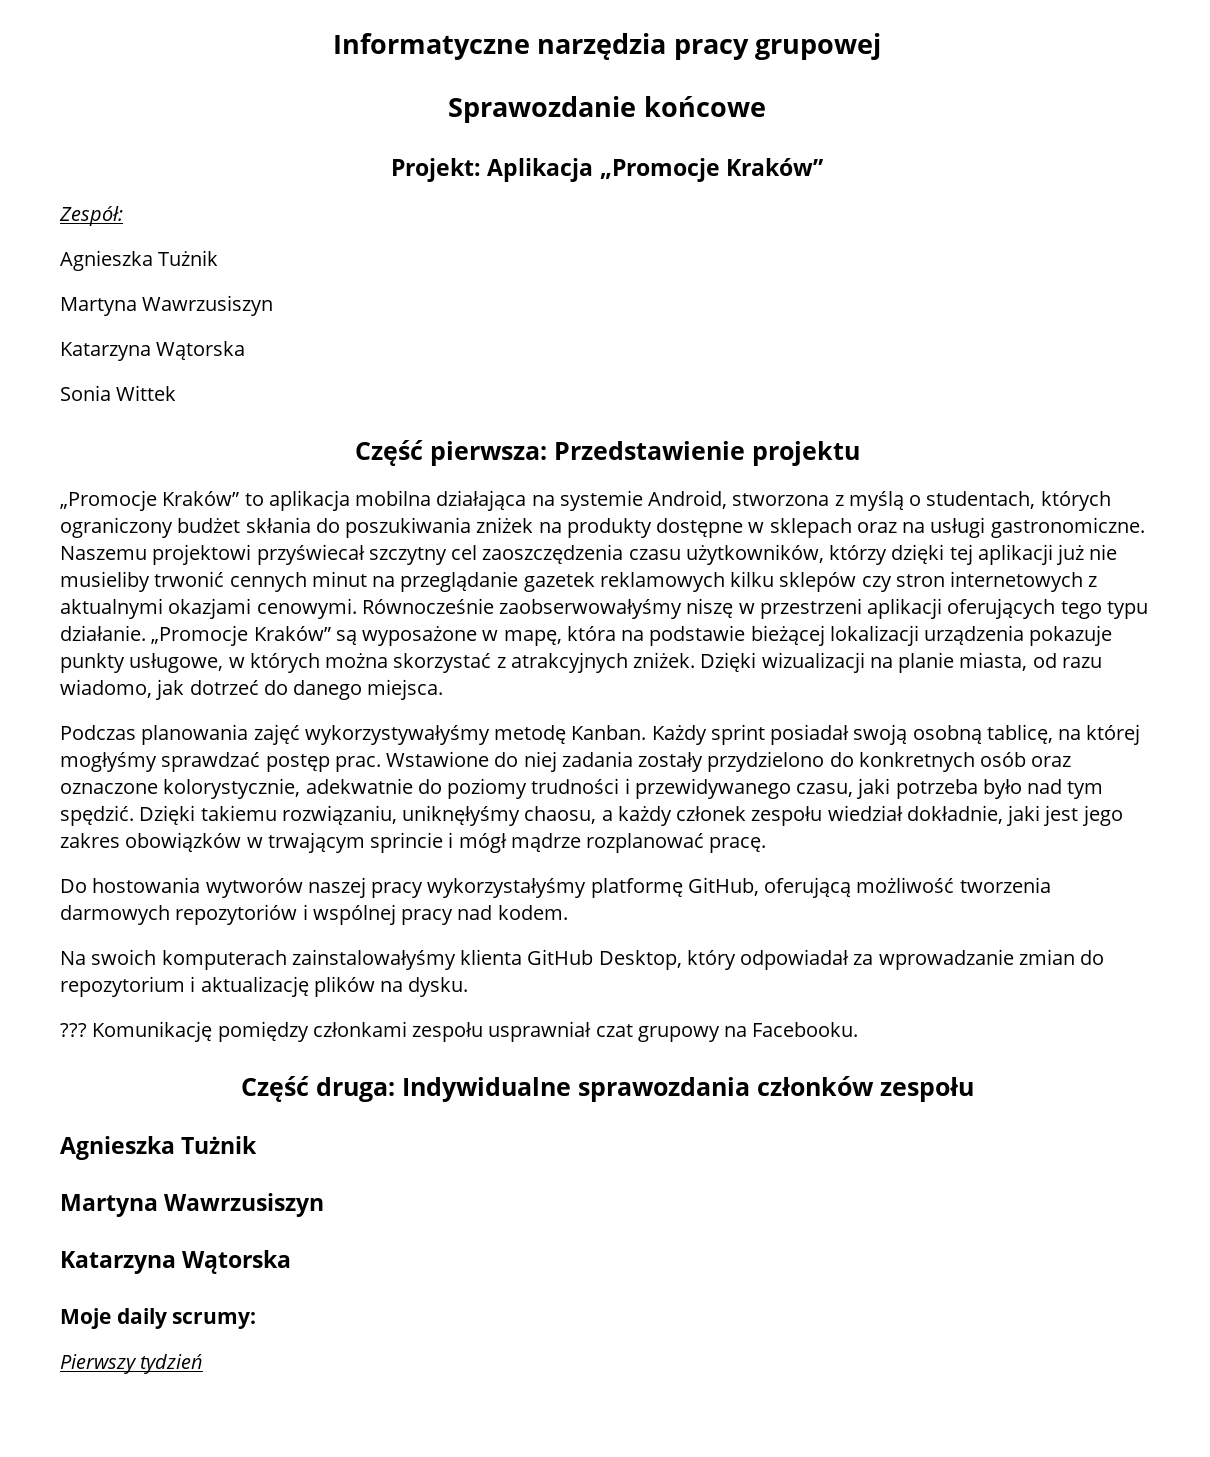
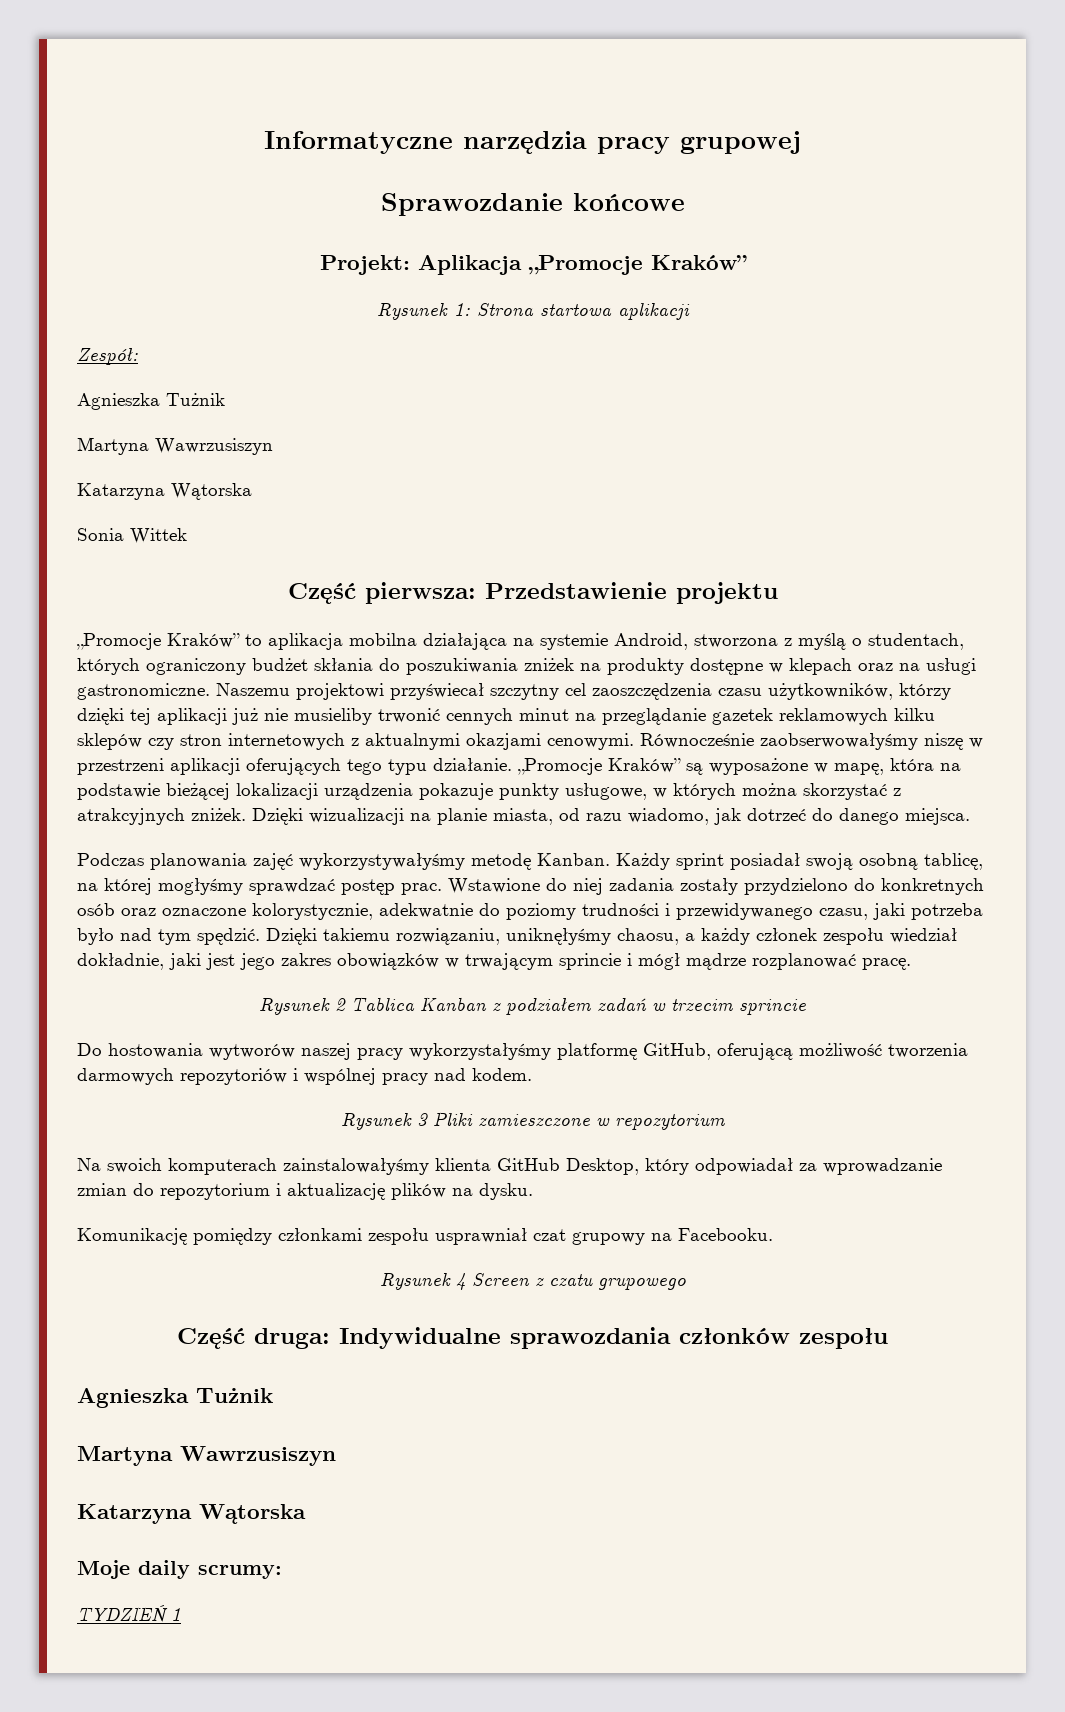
(823, 167) none -> [376,303,690,320] // Rysunek 1: Strona startowa aplikacji
[769,518,852,538] sklepach -> [789,658,852,675] klepach
(767, 845) none -> [259,997,806,1015] // Rysunek 2 Tablica Kanban z podziałem zadań w trzecim sprincie
(568, 912) none -> [340,1112,725,1130] // Rysunek 3 Pliki zamieszczone w repozytorium
[60,1023,87,1037] ??? -> (533, 1191) none
(859, 1029) none -> [379,1273,686,1290] // Rysunek 4 Screen z czatu grupowego
[60,1354,204,1374] Pierwszy tydzień -> [77,1605,181,1623] TYDZIEŃ 1

